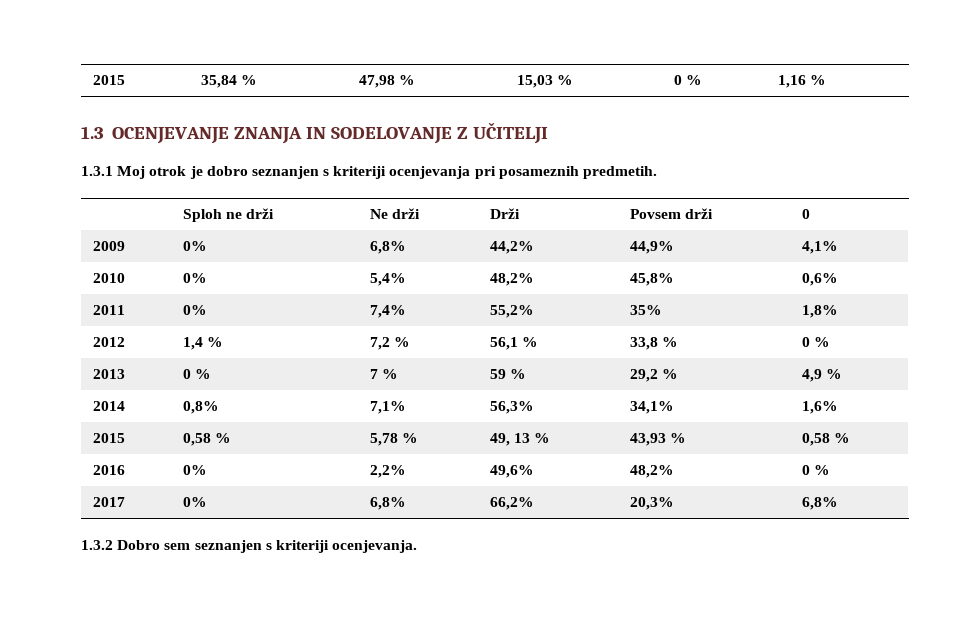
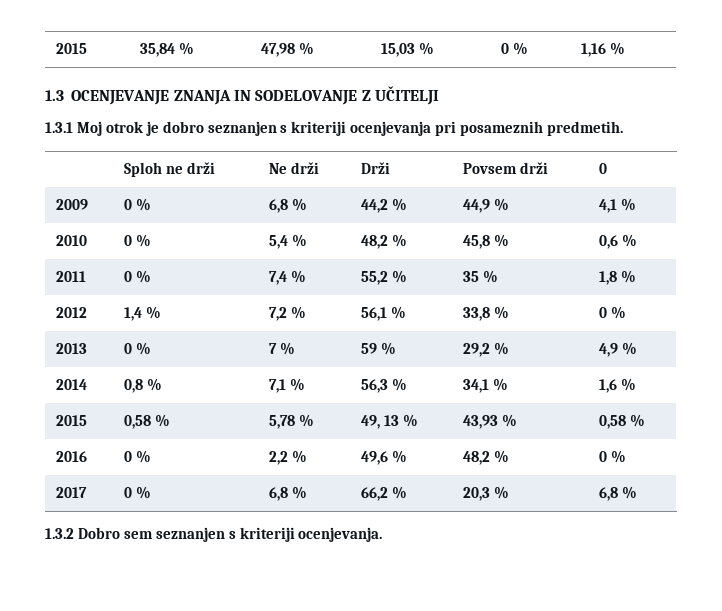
[182,241,207,251] [369,241,406,254] [489,241,534,254] [629,241,674,254] [801,241,838,254] [92,273,125,283] [182,273,207,283] [369,273,406,286] [489,273,534,286] [629,273,674,286] [801,273,838,286] [92,305,125,315] [182,305,207,315] [369,305,406,318] [489,305,534,318] [629,305,662,315] [801,305,838,318] 0% | 6,8% | 44,2% | 44,9% | 4,1% // 2010 | 0% | 5,4% | 48,2% | 45,8% | 0,6% // 2011 | 0% | 7,4% | 55,2% | 35% | 1,8% -> [124,198,152,211] [269,198,308,213] [361,198,408,213] [463,198,510,213] [599,198,637,213] [56,235,88,246] [124,234,152,247] [269,234,308,249] [361,234,408,249] [463,234,510,249] [599,234,638,249] [56,271,87,282] [124,270,152,283] [269,270,307,285] [361,270,408,285] [463,270,499,283] [599,270,637,285] 0 % | 6,8 % | 44,2 % | 44,9 % | 4,1 % // 2010 | 0 % | 5,4 % | 48,2 % | 45,8 % | 0,6 % // 2011 | 0 % | 7,4 % | 55,2 % | 35 % | 1,8 %
[182,401,219,414] [369,401,406,414] [489,401,534,414] [629,401,674,414] [801,401,838,414] 0,8% | 7,1% | 56,3% | 34,1% | 1,6% -> [124,378,163,393] [269,378,306,393] [361,378,408,393] [463,378,509,393] [599,378,637,393] 0,8 % | 7,1 % | 56,3 % | 34,1 % | 1,6 %
[182,465,207,475] [369,465,406,478] [489,465,534,478] [629,465,674,478] [801,465,831,475] [92,497,125,507] [182,497,207,507] [369,497,406,510] [489,497,534,510] [629,497,674,510] [801,497,838,510] 0% | 2,2% | 49,6% | 48,2% | 0 % // 2017 | 0% | 6,8% | 66,2% | 20,3% | 6,8% -> [124,450,152,463] [269,450,308,465] [361,450,408,465] [463,450,510,465] [599,450,627,463] [56,487,88,498] [124,486,152,499] [269,486,308,501] [361,486,408,501] [463,486,510,501] [599,486,638,501] 0 % | 2,2 % | 49,6 % | 48,2 % | 0 % // 2017 | 0 % | 6,8 % | 66,2 % | 20,3 % | 6,8 %

